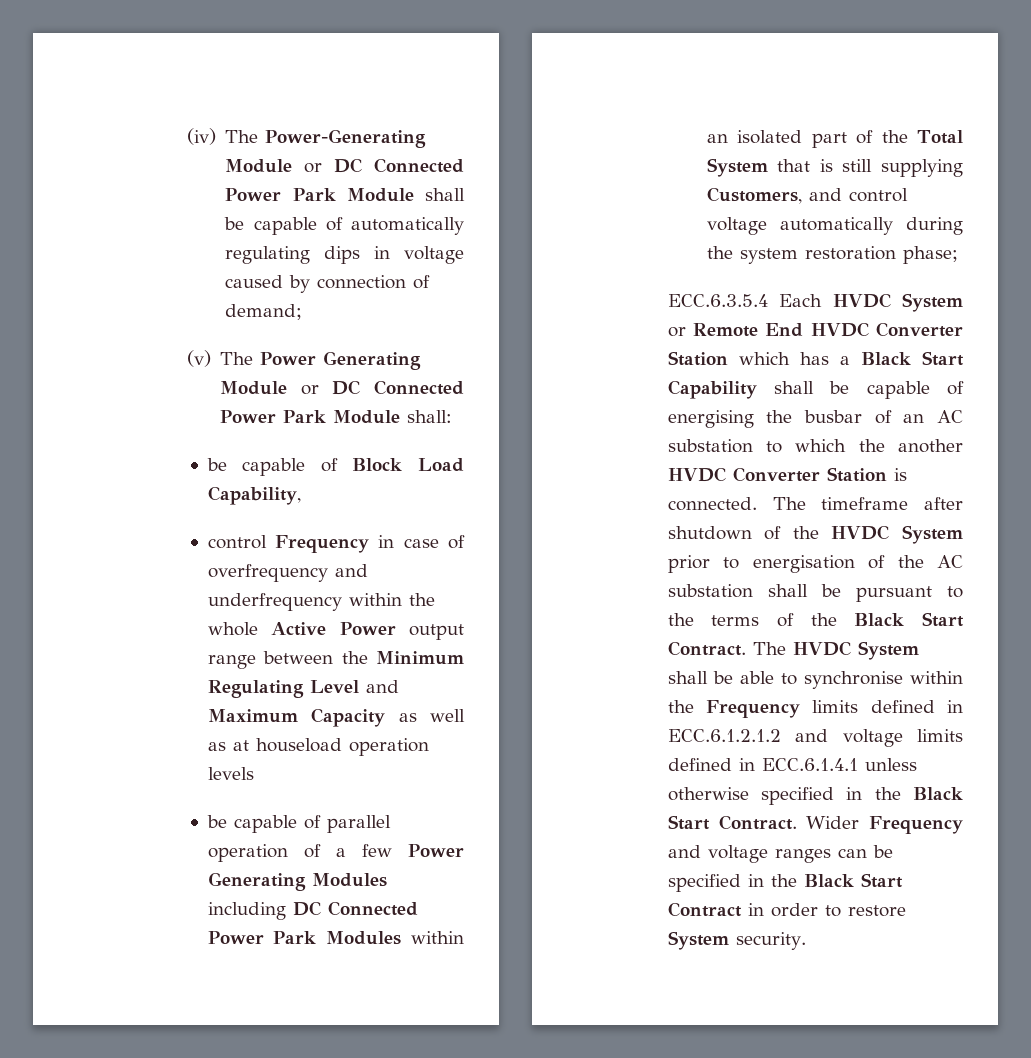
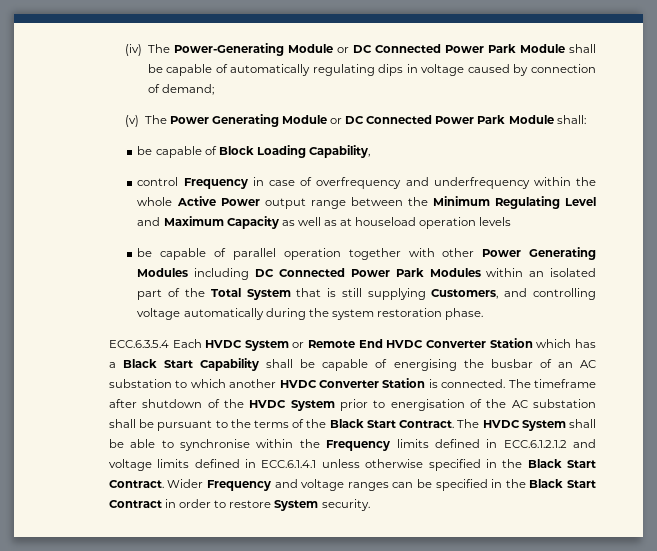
[417,458,464,472] Load -> [256,145,306,158] Loading
[303,844,392,858] of a few -> [348,248,475,260] together with other
[848,188,908,202] control -> [533,288,596,300] controlling
[902,246,958,264] phase; -> [445,308,484,320] phase.
[858,439,885,452] the -> (226, 383) none

